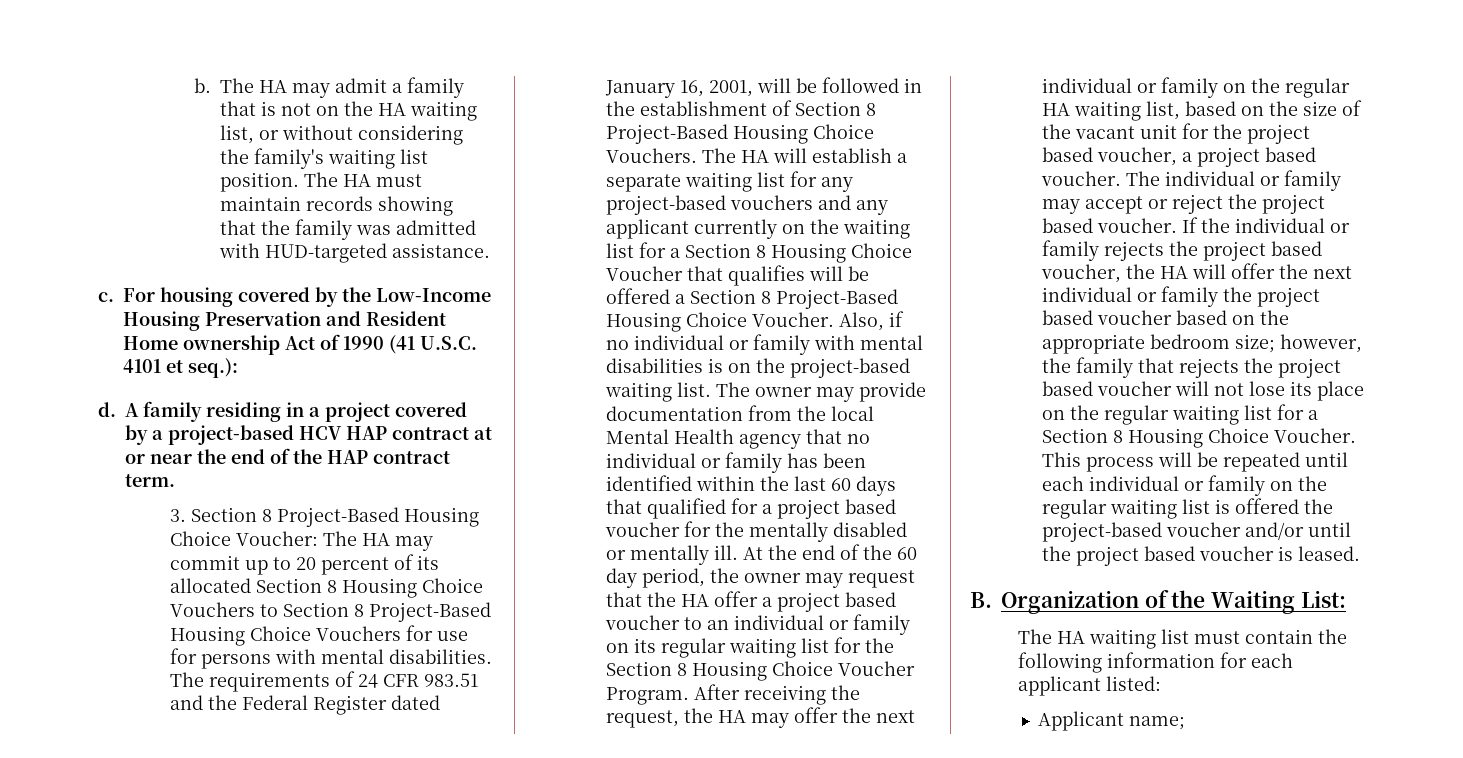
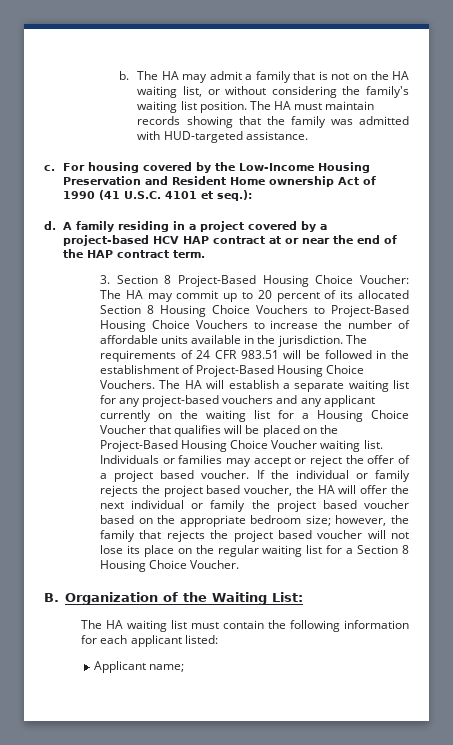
[282,602,364,617] Section 8 -> (326, 310) none
[405,625,468,641] [169,648,492,669] for use for persons with mental disabilities. -> [253,320,411,329] [100,335,343,347] to increase the number of affordable units available in the jurisdiction.
[169,695,440,715] [604,80,753,98] and the Federal Register dated January 16, 2001, -> (279, 354) none
[794,101,876,116] Section 8 -> (195, 369) none
[684,243,766,258] Section 8 -> (310, 416) none
[605,288,898,309] [605,311,904,332] [605,334,923,355] [605,358,910,378] [604,382,926,402] [605,405,874,421] [605,429,870,449] [605,452,866,473] [605,475,896,496] [605,498,896,519] [604,521,907,542] [605,544,917,565] [605,568,915,588] [605,591,896,612] [604,614,910,635] [605,637,894,658] [605,661,915,681] [605,684,860,705] [605,707,915,728] [1041,77,1350,98] [1041,100,1362,121] [1041,123,1310,144] [1041,147,1316,167] [1040,170,1341,191] offered a Section 8 Project-Based Housing Choice Voucher. Also, if no individual or family with mental disabilities is on the project-based waiting list. The owner may provide documentation from the local Mental Health agency that no individual or family has been identified within the last 60 days that qualified for a project based voucher for the mentally disabled or mentally ill. At the end of the 60 day period, the owner may request that the HA offer a project based voucher to an individual or family on its regular waiting list for the Section 8 Housing Choice Voucher Program. After receiving the request, the HA may offer the next individual or family on the regular HA waiting list, based on the size of the vacant unit for the project based voucher, a project based voucher. The individual or family -> [262,425,338,437] [100,440,383,452] [100,455,223,464] placed on the Project-Based Housing Choice Voucher waiting list. Individuals or families
(1257, 201) none -> [367,455,411,464] [100,473,108,479] offer of a
[1041,452,1348,472] [1041,475,1327,496] [1041,498,1333,519] [1041,522,1351,542] [1041,546,1360,566] This process will be repeated until each individual or family on the regular waiting list is offered the project-based voucher and/or until the project based voucher is leased. -> (240, 564) none

